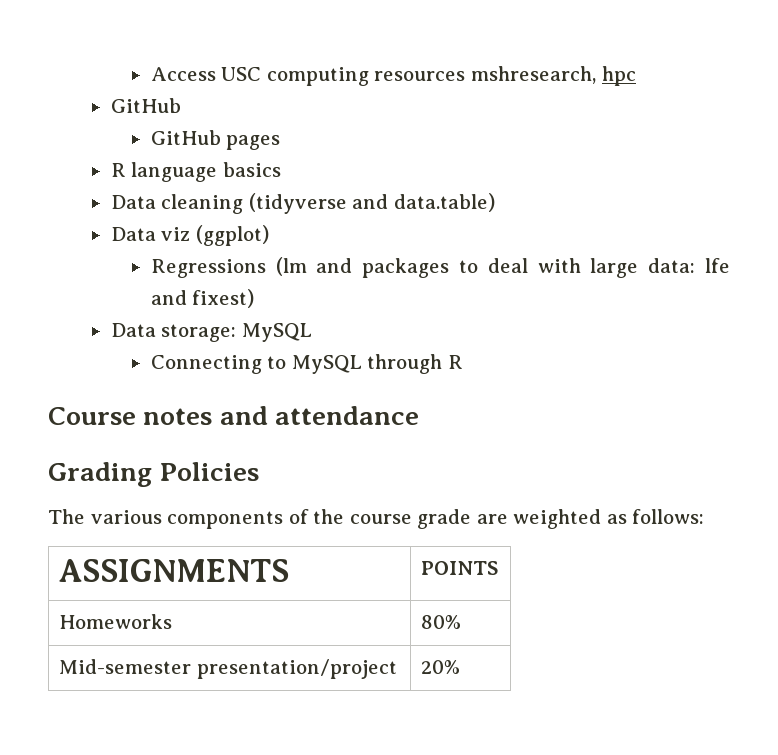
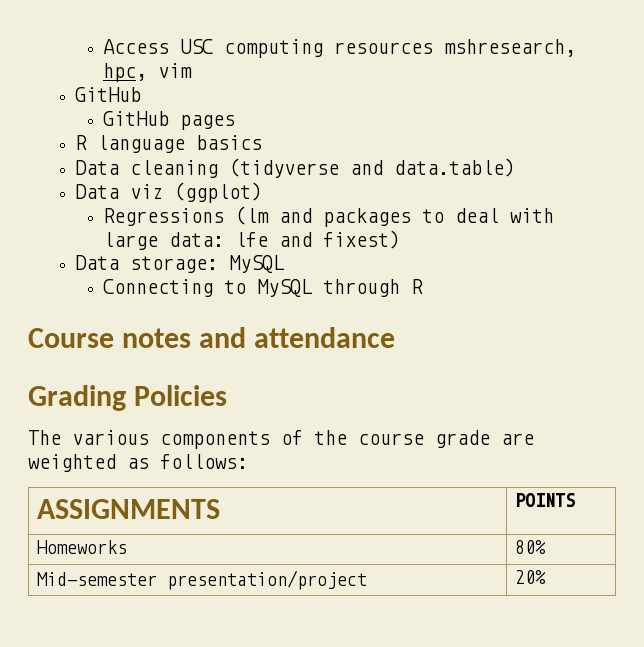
[601,66,636,86] hpc -> [103,63,193,82] hpc, vim

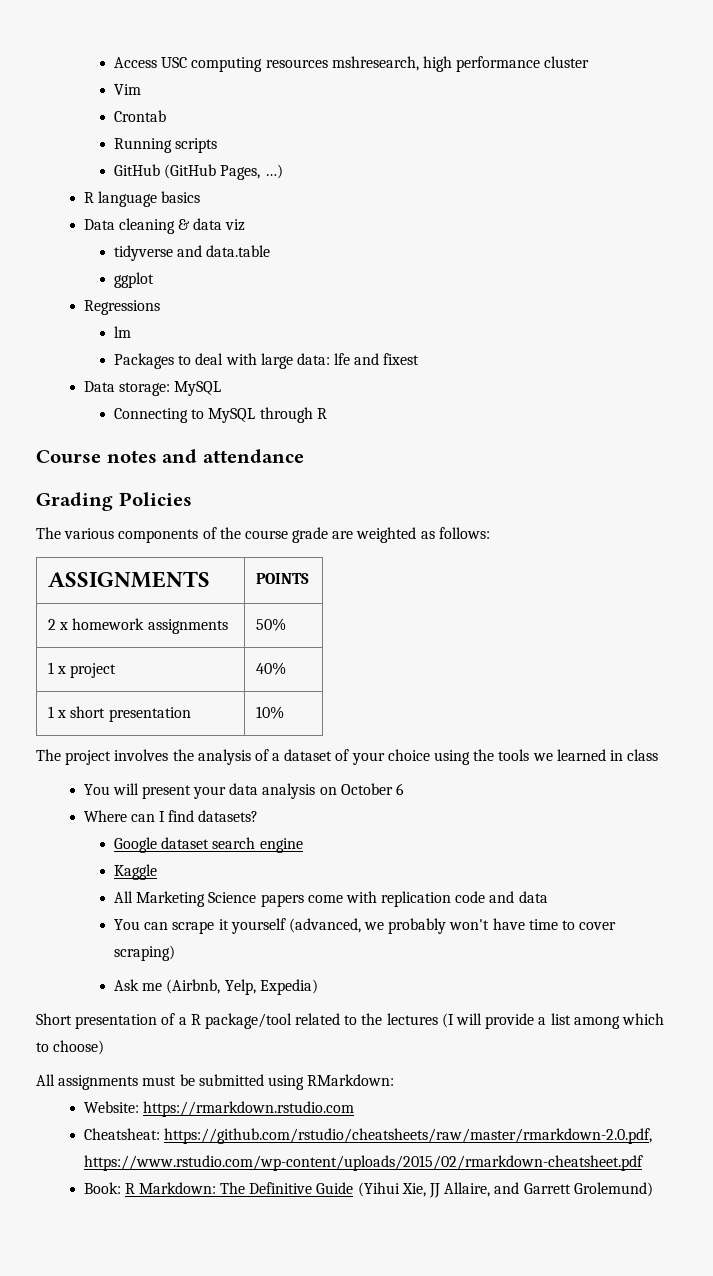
[103,63,193,82] [74,87,141,102] [103,111,236,130] hpc, vim // GitHub // GitHub pages -> [422,56,590,72] [113,84,141,95] [113,110,166,122] [113,138,218,153] [113,164,283,180] high performance cluster // Vim // Crontab // Running scripts // GitHub (GitHub Pages, …)
[228,158,515,178] [74,182,262,203] [103,206,412,227] (tidyverse and data.table) // Data viz (ggplot) // Regressions (lm and packages -> [177,218,246,231] [113,245,271,261] [113,272,154,288] [83,300,160,315] [113,326,131,338] [113,353,174,369] & data viz // tidyverse and data.table // ggplot // Regressions // lm // Packages
[323,230,401,249] fixest) -> [383,353,420,365] fixest
[36,540,127,554] [514,540,546,554] [36,570,367,590] [514,570,546,584] Homeworks | 80% // Mid-semester presentation/project | 20% -> [48,618,228,634] [256,618,287,631] [48,662,117,678] [256,662,287,675] [48,706,191,722] [256,706,285,719] [36,749,659,765] [83,783,404,799] [83,810,259,822] [113,837,303,853] [113,864,157,880] [113,891,548,907] [113,918,617,934] [113,945,175,961] [113,979,318,995] [36,1013,664,1029] [36,1040,105,1055] [36,1074,395,1090] [83,1101,354,1117] [83,1128,652,1144] [83,1155,643,1171] [83,1182,653,1198] 2 x homework assignments | 50% // 1 x project | 40% // 1 x short presentation | 10% // The project involves the analysis of a dataset of your choice using the tools we learned in class // You will present your data analysis on October 6 // Where can I find datasets? // Google dataset search engine // Kaggle // All Marketing Science papers come with replication code and data // You can scrape it yourself (advanced, we probably won't have time to cover scraping) // Ask me (Airbnb, Yelp, Expedia) // Short presentation of a R package/tool related to the lectures (I will provide a list among which to choose) // All assignments must be submitted using RMarkdown: // Website: https://rmarkdown.rstudio.com // Cheatsheat: https://github.com/rstudio/cheatsheets/raw/master/rmarkdown-2.0.pdf, https://www.rstudio.com/wp-content/uploads/2015/02/rmarkdown-cheatsheet.pdf // Book: R Markdown: The Definitive Guide (Yihui Xie, JJ Allaire, and Garrett Grolemund)

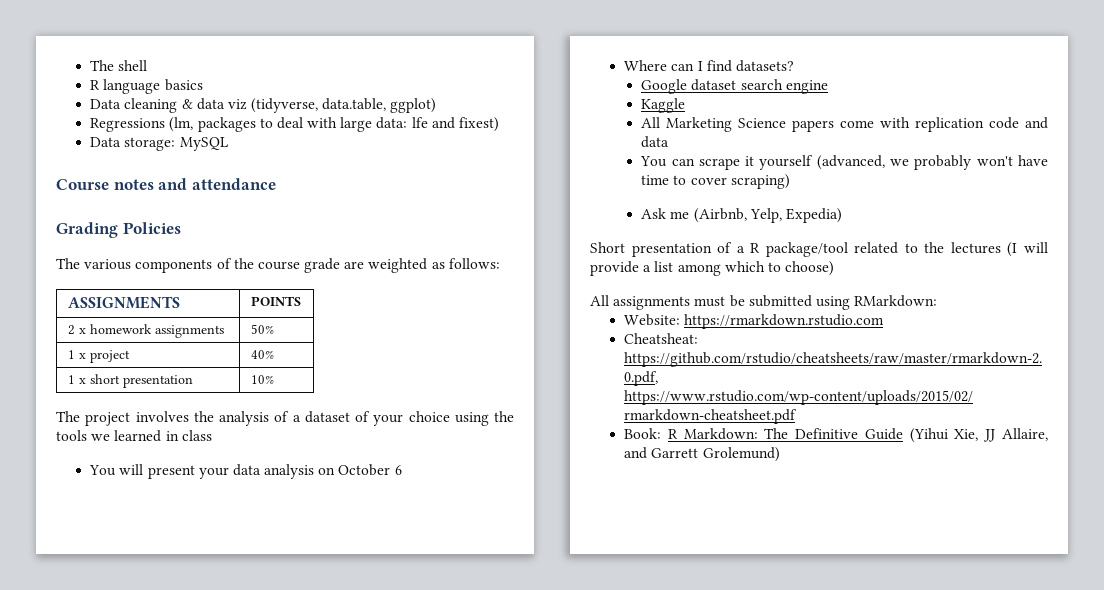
[113,56,590,72] [113,84,141,95] [113,110,166,122] [113,138,218,153] [113,164,283,180] Access USC computing resources mshresearch, high performance cluster // Vim // Crontab // Running scripts // GitHub (GitHub Pages, …) -> [90,60,148,71] The shell
[113,245,271,261] [113,272,154,288] // tidyverse and data.table // ggplot -> [251,98,437,113] (tidyverse, data.table, ggplot)
[113,326,131,338] [113,353,174,369] // lm // Packages -> [169,117,256,132] (lm, packages
[383,353,420,365] fixest -> [458,117,499,132] fixest)
[113,407,327,423] // Connecting to MySQL through R -> (228, 144) none

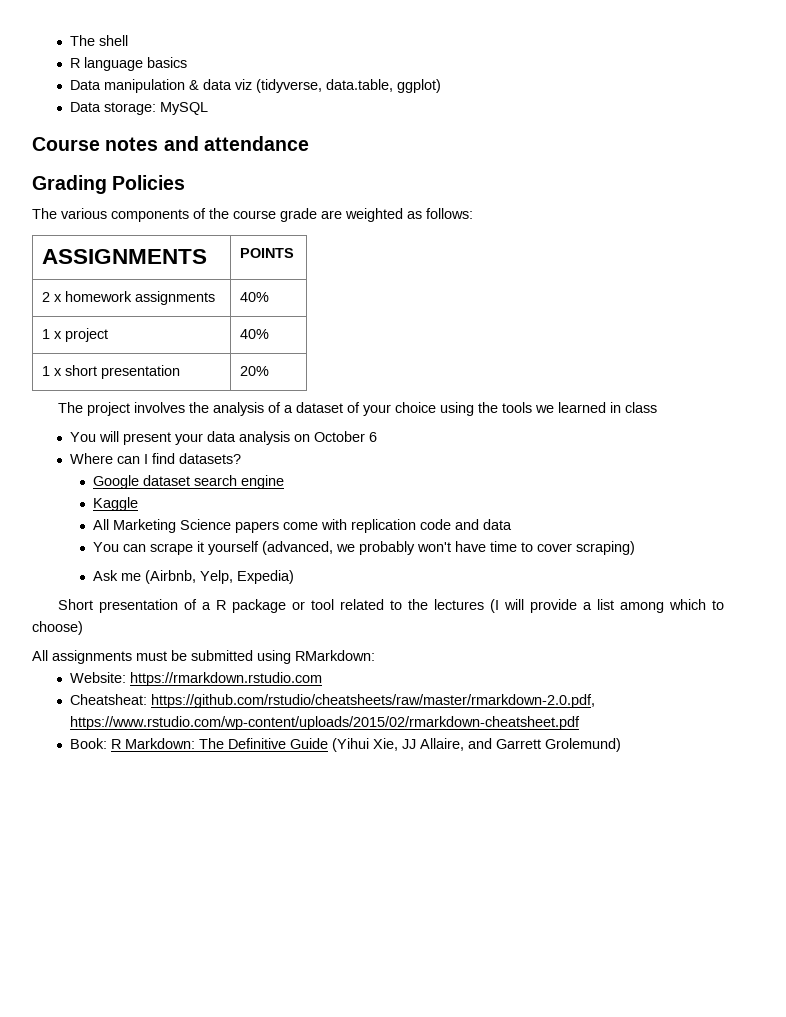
[124,98,178,113] cleaning -> [104,79,186,93] manipulation
[90,117,499,132] // Regressions (lm, packages to deal with large data: lfe and fixest) -> (442, 86) none
[250,324,274,334] 50% -> [240,292,270,302] 40%
[250,375,274,384] 10% -> [240,366,270,376] 20%
[765,242,848,257] package/tool -> [231,599,334,613] package or tool

